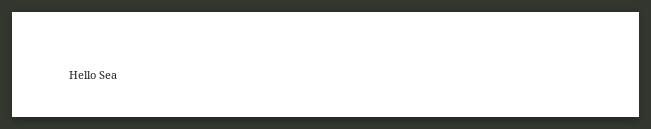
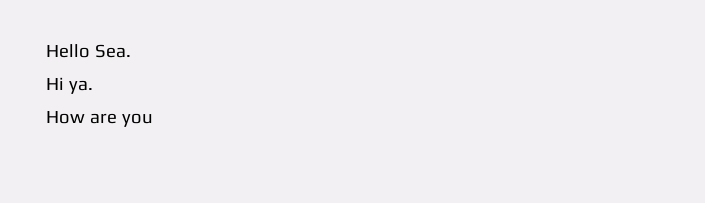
[99,71,117,79] Sea -> [94,44,131,58] [46,77,93,94] [46,111,153,127] Sea. // Hi ya. // How are you

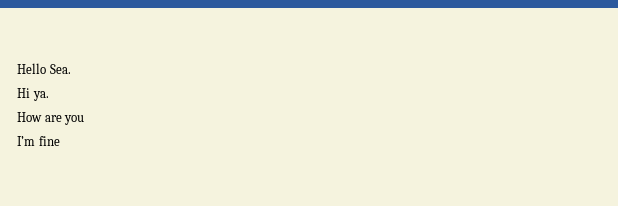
(153, 120) none -> [17,136,60,146] // I’m fine

